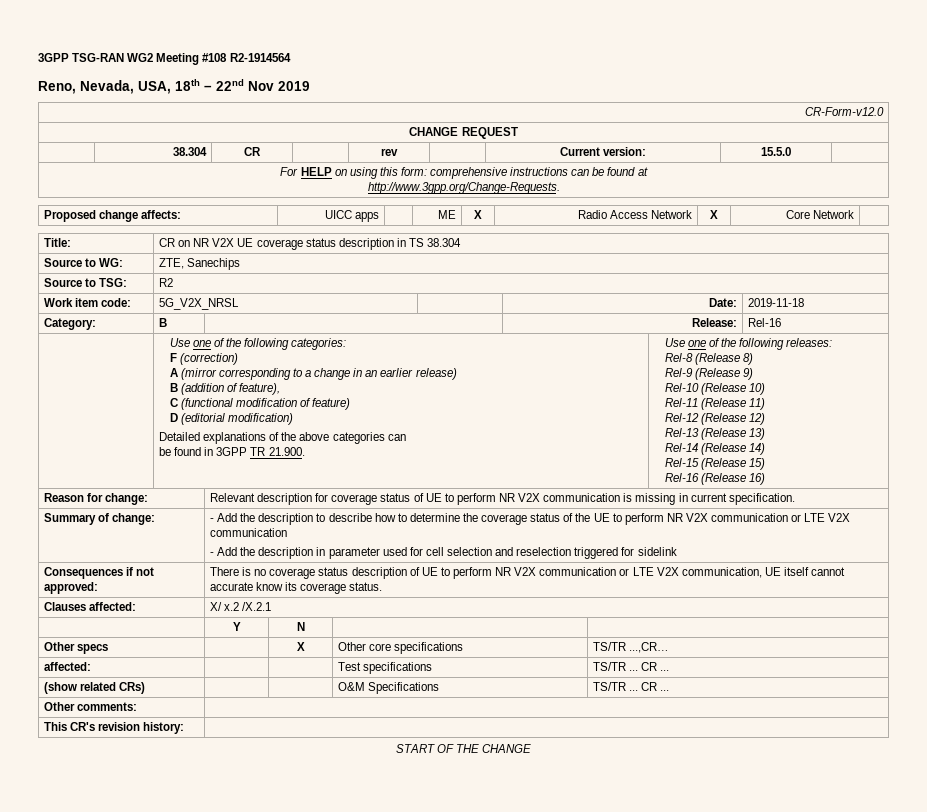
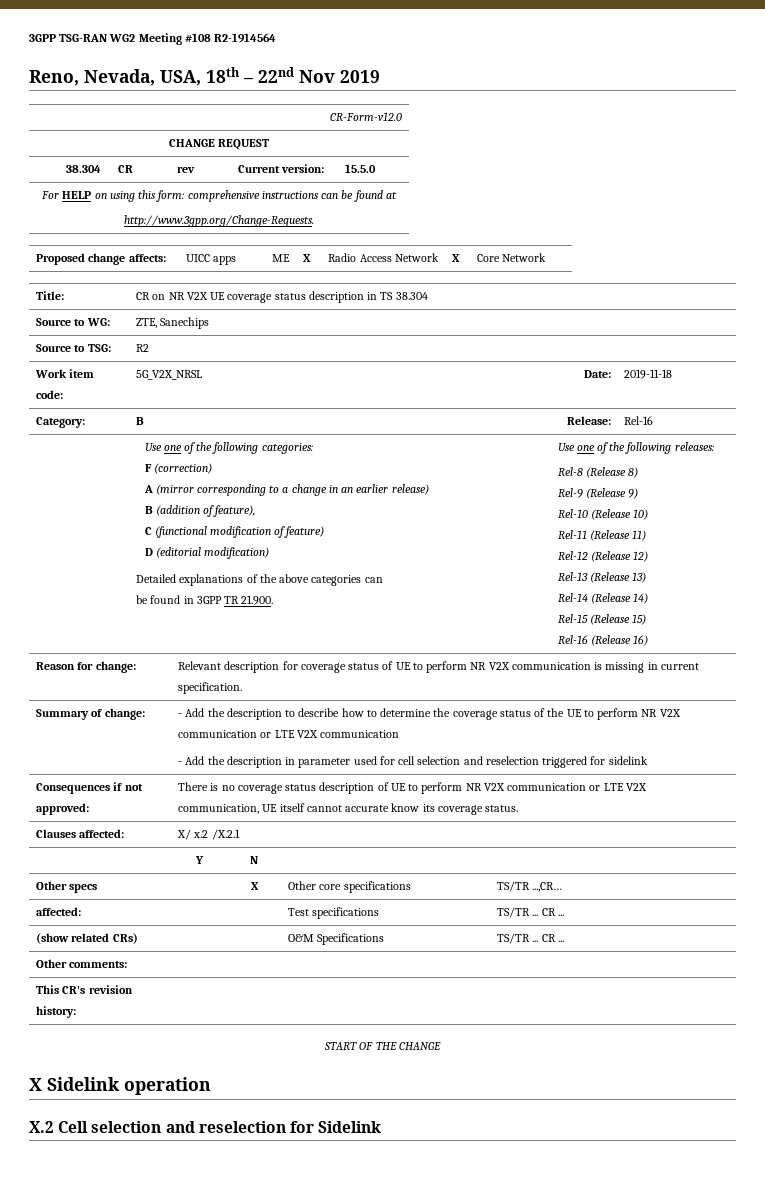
(532, 748) none -> [29,1077,211,1095] [29,1121,382,1133] // X Sidelink operation // X.2 Cell selection and reselection for Sidelink

